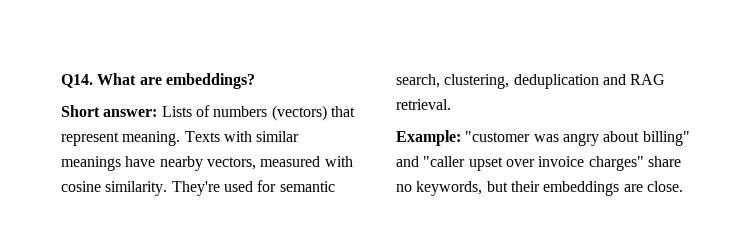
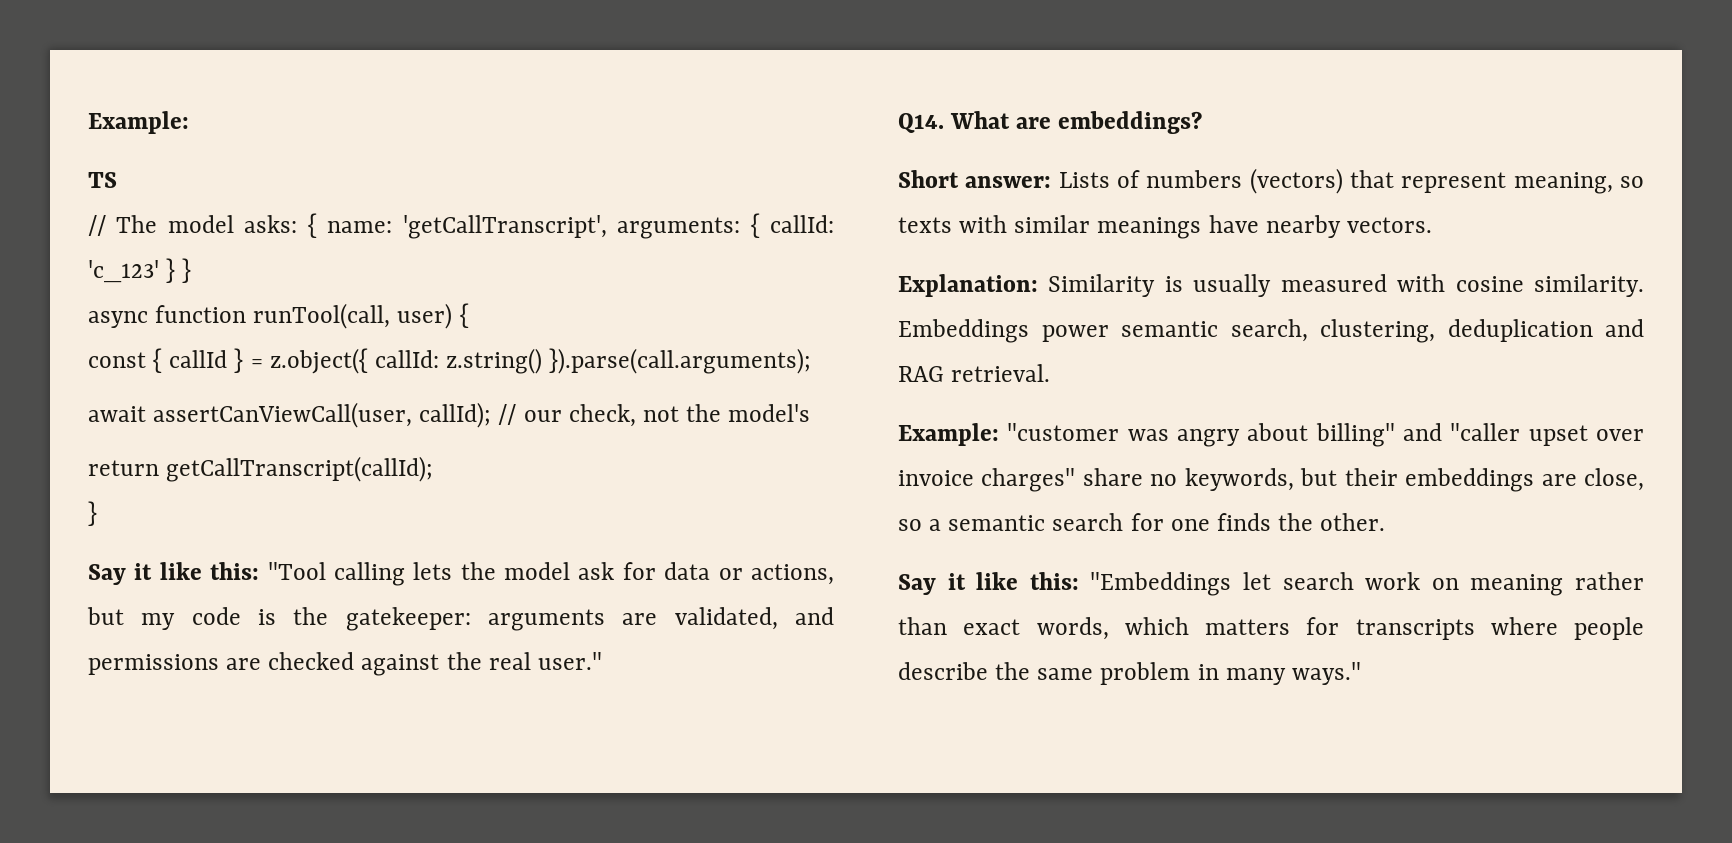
(61, 81) none -> [88,111,189,134] [88,172,117,188] [88,213,835,239] [88,258,192,283] [88,303,469,329] [88,348,812,374] [88,402,811,428] [88,456,434,482] [88,501,97,526] [88,562,834,586] [87,607,835,631] [88,652,602,676] Example: // TS // // The model asks: { name: 'getCallTranscript', arguments: { callId: 'c_123' } } // async function runTool(call, user) { // const { callId } = z.object({ callId: z.string() }).parse(call.arguments); // await assertCanViewCall(user, callId); // our check, not the model's // return getCallTranscript(callId); // } // Say it like this: "Tool calling lets the model ask for data or actions, but my code is the gatekeeper: arguments are validated, and permissions are checked against the real user." //
[122,131,220,146] meaning. Texts -> [1513,172,1644,194] [898,217,952,233] meaning, so texts
[206,157,256,170] vectors, -> [1346,217,1432,233] [898,274,1272,297] vectors. // Explanation: Similarity is usually
[171,180,277,196] They're used for -> [898,319,1109,343] Embeddings power
[646,181,683,192] close. -> [1584,468,1644,491] [898,513,1386,531] [898,572,1644,596] [898,617,1644,640] [898,662,1361,685] close, so a semantic search for one finds the other. // Say it like this: "Embeddings let search work on meaning rather than exact words, which matters for transcripts where people describe the same problem in many ways."

